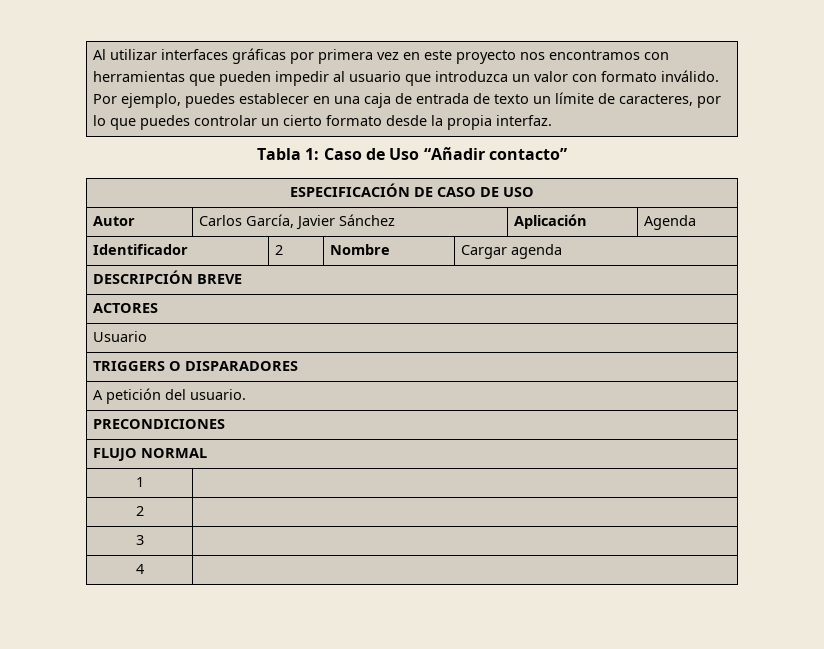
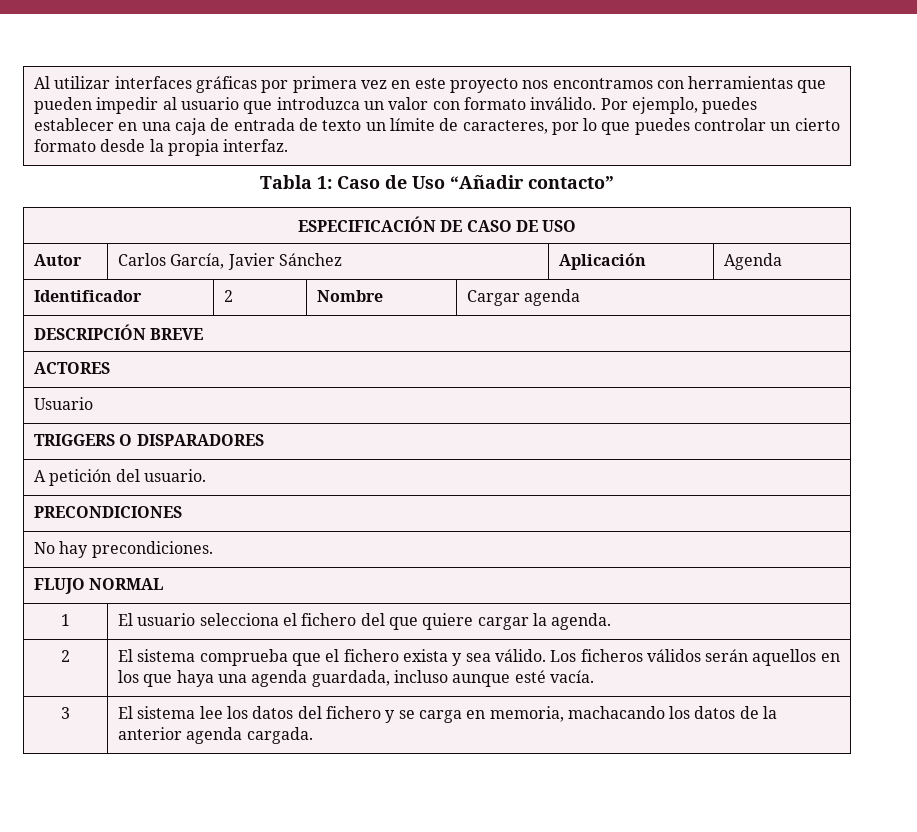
(226, 424) none -> [33,541,213,558] // No hay precondiciones.
[135,506,144,516] [135,535,144,545] [135,564,144,574] // 2 | // 3 | // 4 | -> [117,613,612,630] [61,650,70,662] [117,649,840,666] [117,670,594,687] [61,707,70,719] [117,706,778,723] [117,727,313,744] El usuario selecciona el fichero del que quiere cargar la agenda. // 2 | El sistema comprueba que el fichero exista y sea válido. Los ficheros válidos serán aquellos en los que haya una agenda guardada, incluso aunque esté vacía. // 3 | El sistema lee los datos del fichero y se carga en memoria, machacando los datos de la anterior agenda cargada.

